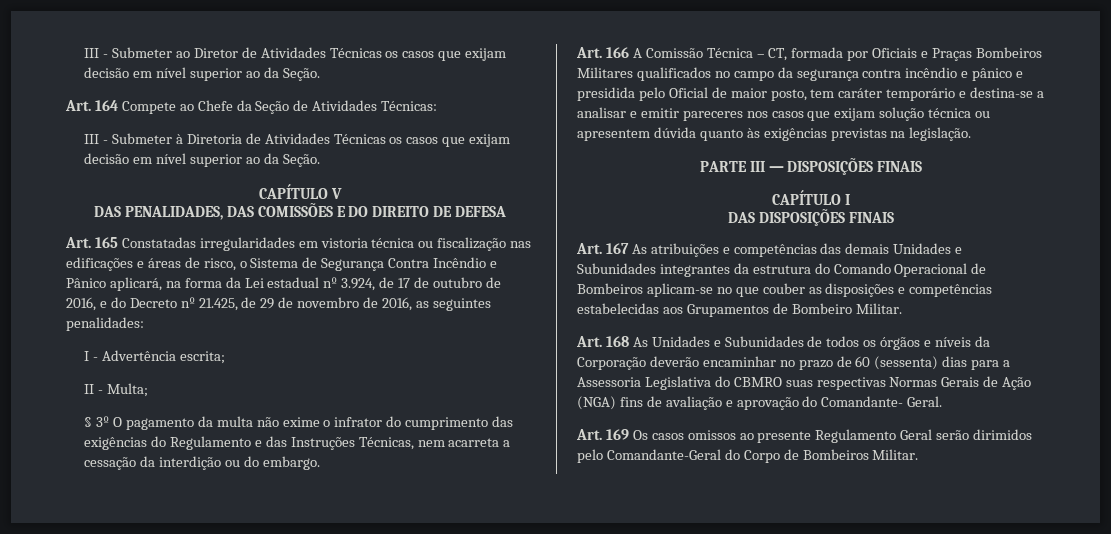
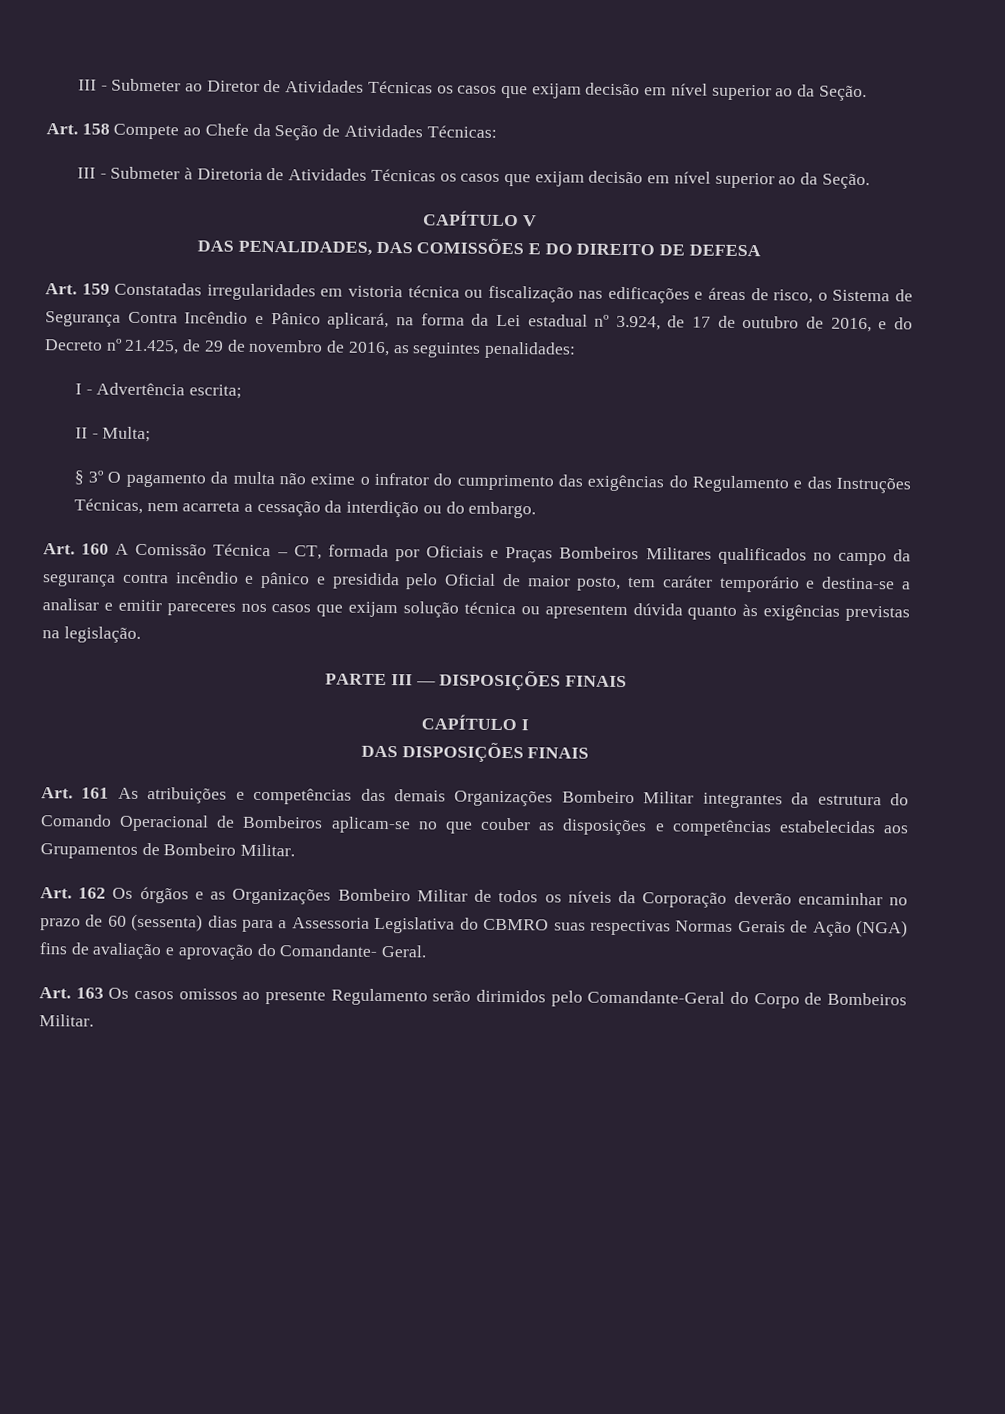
[94,100,118,111] 164 -> [81,123,110,135] 158
[94,237,118,248] 165 -> [81,283,110,295] 159
[605,47,629,58] 166 -> [81,543,110,555] 160
[605,243,629,254] 167 -> [81,787,110,799] 161
[893,243,963,254] [577,263,656,274] Unidades e Subunidades -> [454,790,695,807] Organizações Bombeiro Militar
[605,336,804,347] 168 As Unidades e Subunidades -> [78,886,468,905] 162 Os órgãos e as Organizações Bombeiro Militar
[880,337,932,350] órgãos e -> (562, 898) none
[605,429,629,440] 169 -> [75,987,104,999] 163
[900,429,933,440] Geral -> (428, 997) none

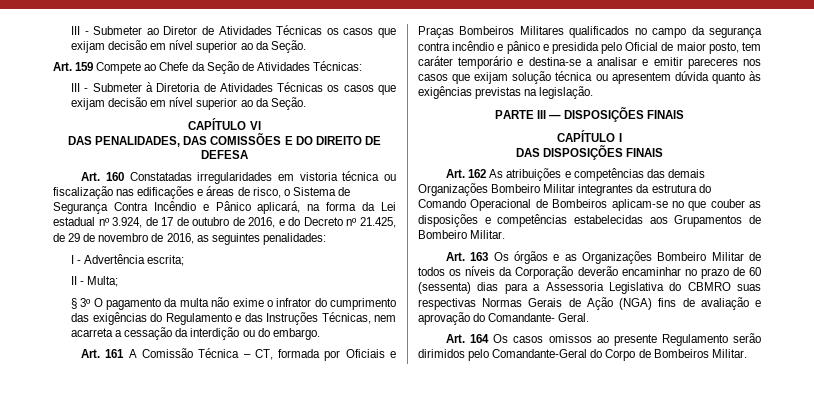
[81,123,110,135] 158 -> [75,62,94,71] 159
[522,215,537,227] V -> [249,121,261,130] VI
[81,283,110,295] 159 -> [105,172,124,181] 160
[81,543,110,555] 160 -> [105,349,125,358] 161
[81,787,110,799] 161 -> [468,169,487,178] 162
[78,887,107,899] 162 -> [470,252,489,261] 163
[75,987,104,999] 163 -> [470,334,490,343] 164

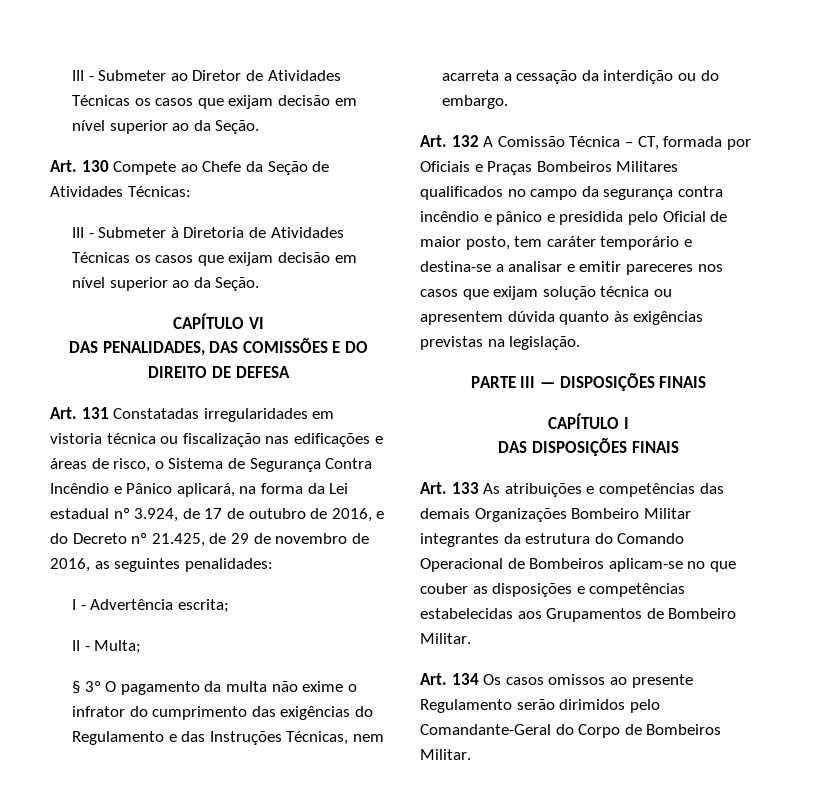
[75,62,94,71] 159 -> [81,160,109,172] 130
[105,172,124,181] 160 -> [81,407,109,419] 131
[105,349,125,358] 161 -> [451,135,479,147] 132
[468,169,487,178] 162 -> [451,482,479,494] 133
[470,251,761,264] [418,266,761,279] [418,282,761,294] [418,297,761,310] [418,312,590,325] [446,334,490,343] 163 Os órgãos e as Organizações Bombeiro Militar de todos os níveis da Corporação deverão encaminhar no prazo de 60 (sessenta) dias para a Assessoria Legislativa do CBMRO suas respectivas Normas Gerais de Ação (NGA) fins de avaliação e aprovação do Comandante- Geral. // Art. 164 -> [451,673,479,685] 134

